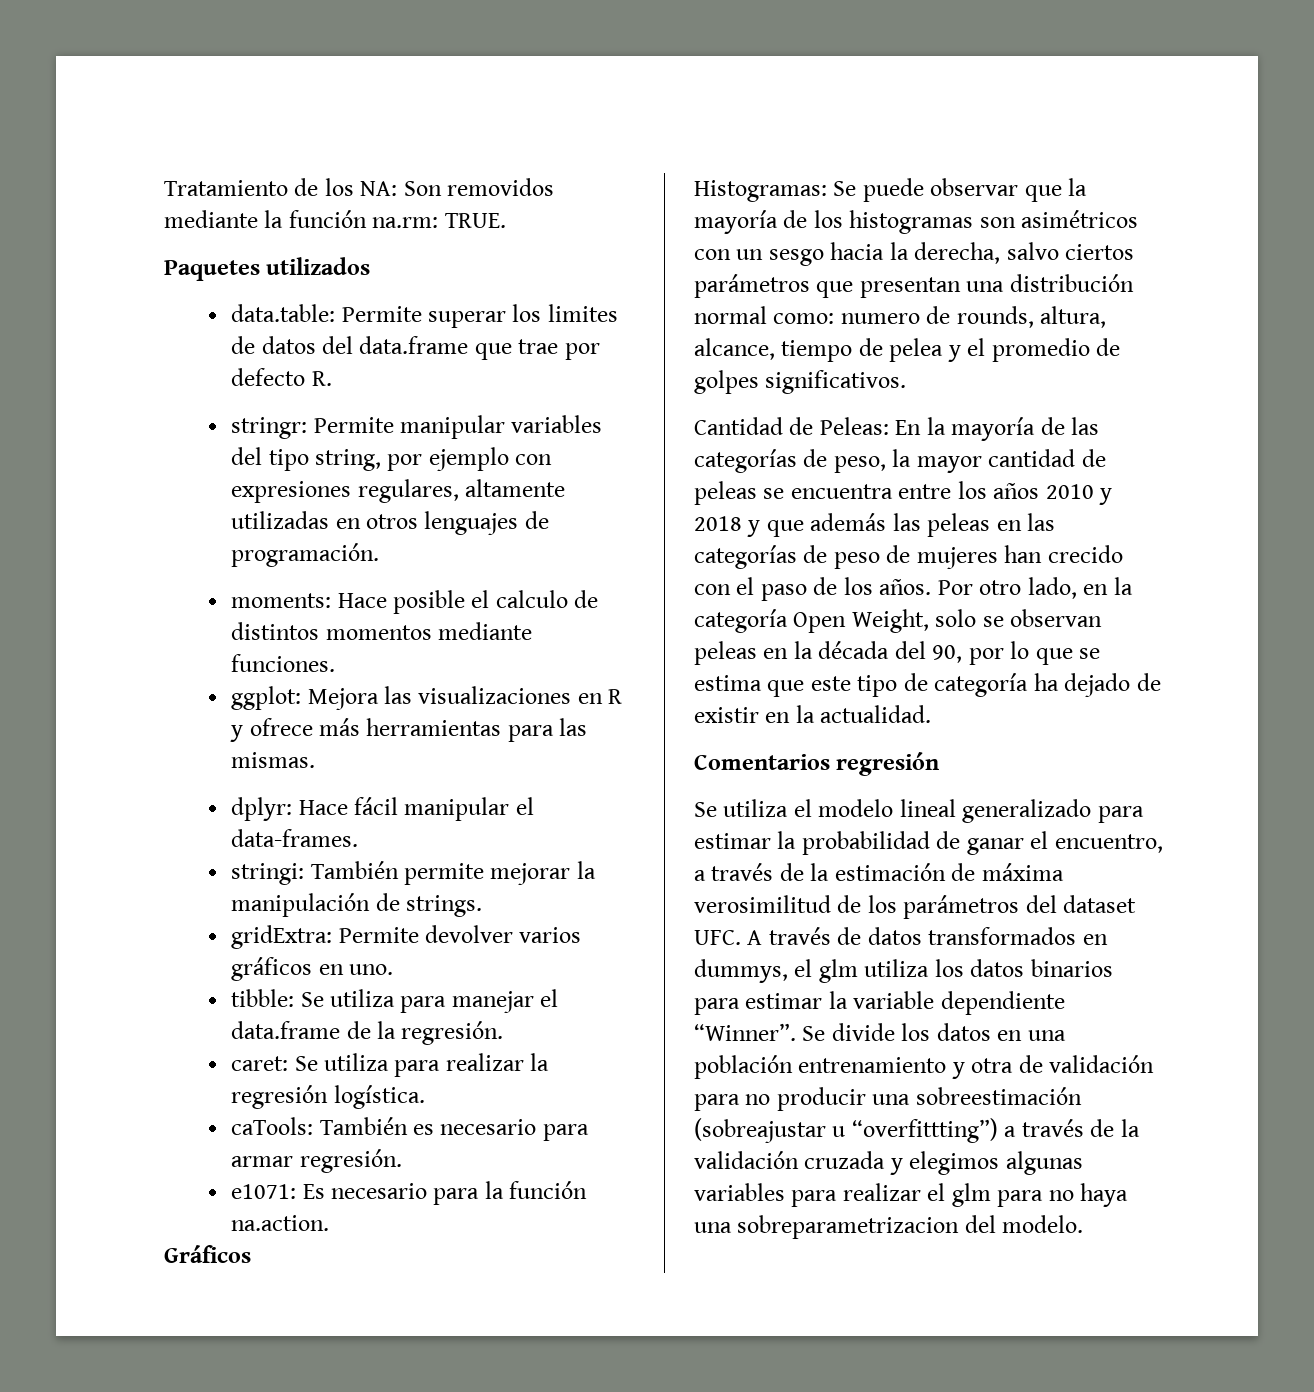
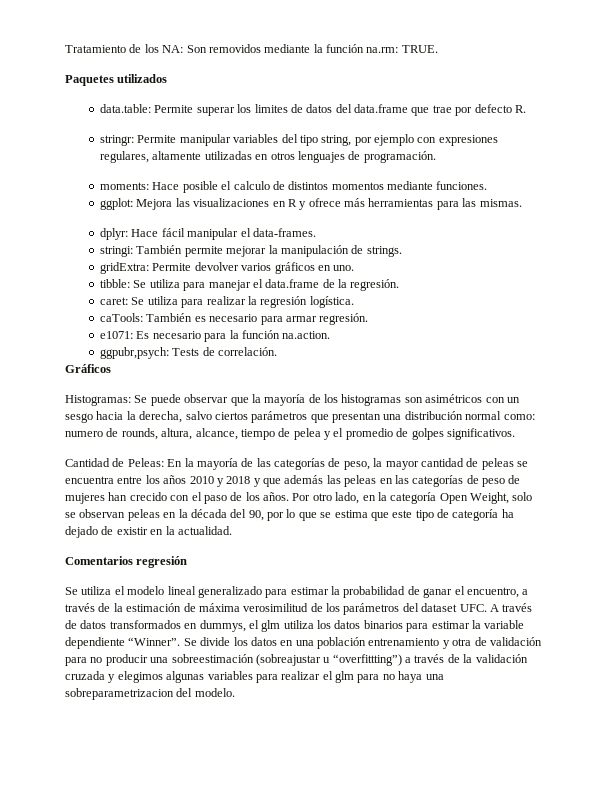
(330, 1223) none -> [99,347,278,359] // ggpubr,psych: Tests de correlación.

